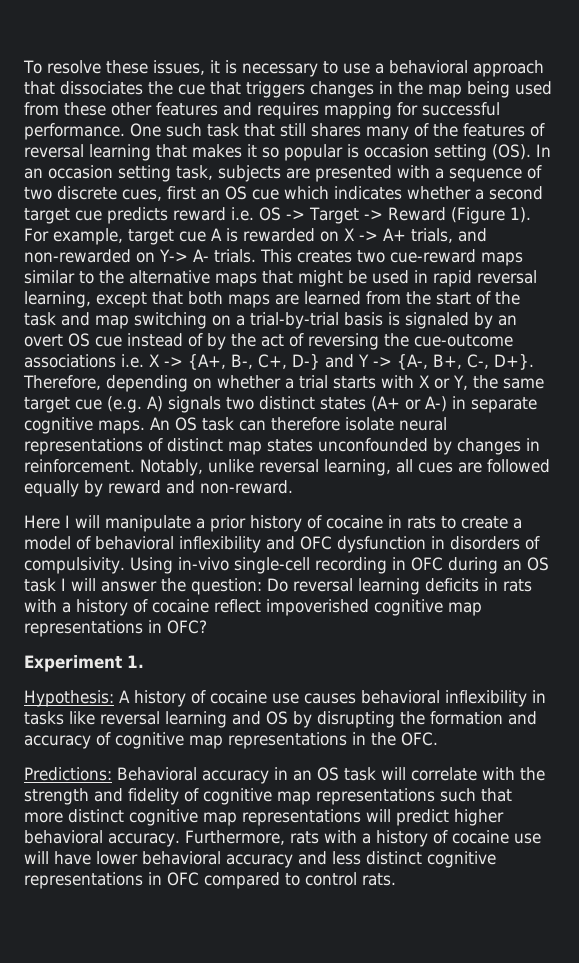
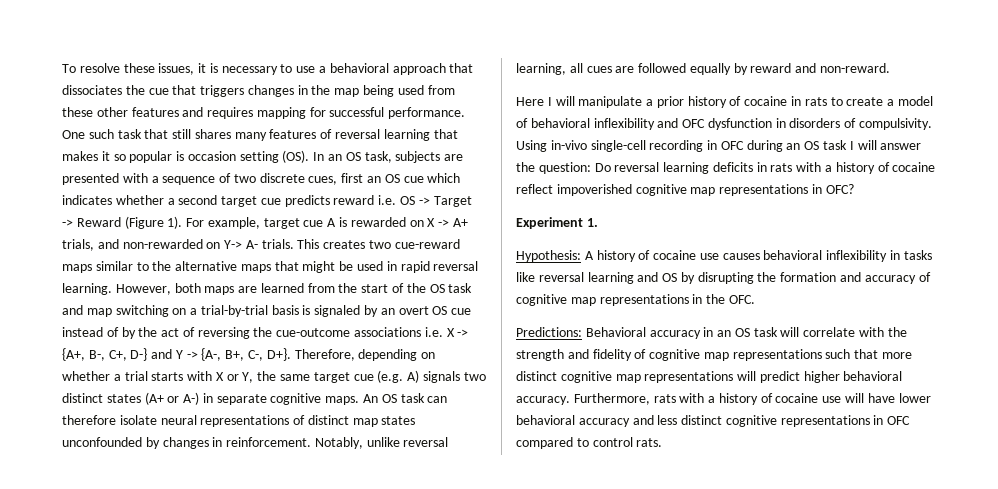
[414,123,458,137] of the -> (267, 136) none
[48,165,171,182] occasion setting -> [345,152,361,161] OS
[24,291,183,308] learning, except that -> [62,283,171,295] learning. However,
(520, 298) none -> [429,284,445,293] OS

